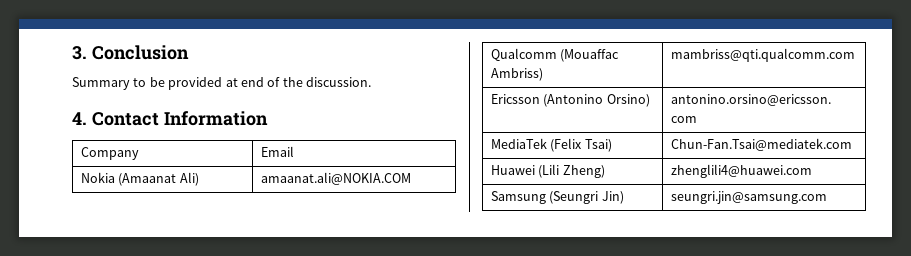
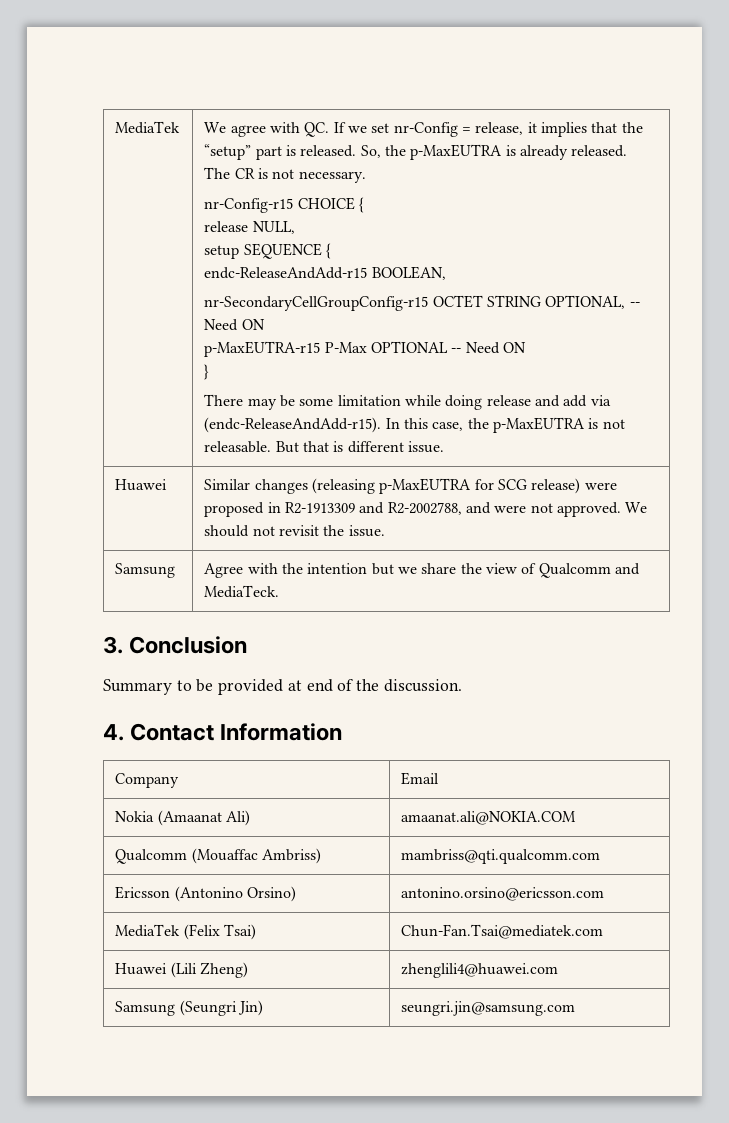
(72, 53) none -> [115,121,181,134] [204,122,643,137] [204,144,628,160] [204,167,366,183] [204,197,365,213] [204,221,295,234] [204,243,332,259] [204,266,446,280] [204,295,640,311] [204,319,265,331] [204,341,527,357] [204,364,210,380] [204,394,611,410] [204,417,625,433] [204,441,445,453] [115,479,168,491] [204,478,617,494] [204,502,648,517] [204,525,385,537] [115,563,176,578] [204,563,640,578] [204,585,280,598] MediaTek | We agree with QC. If we set nr-Config = release, it implies that the “setup” part is released. So, the p-MaxEUTRA is already released. The CR is not necessary. // nr-Config-r15 CHOICE { // release NULL, // setup SEQUENCE { // endc-ReleaseAndAdd-r15 BOOLEAN, // nr-SecondaryCellGroupConfig-r15 OCTET STRING OPTIONAL, -- Need ON // p-MaxEUTRA-r15 P-Max OPTIONAL -- Need ON // } // There may be some limitation while doing release and add via (endc-ReleaseAndAdd-r15). In this case, the p-MaxEUTRA is not releasable. But that is different issue. // Huawei | Similar changes (releasing p-MaxEUTRA for SCG release) were proposed in R2-1913309 and R2-2002788, and were not approved. We should not revisit the issue. // Samsung | Agree with the intention but we share the view of Qualcomm and MediaTeck. //

